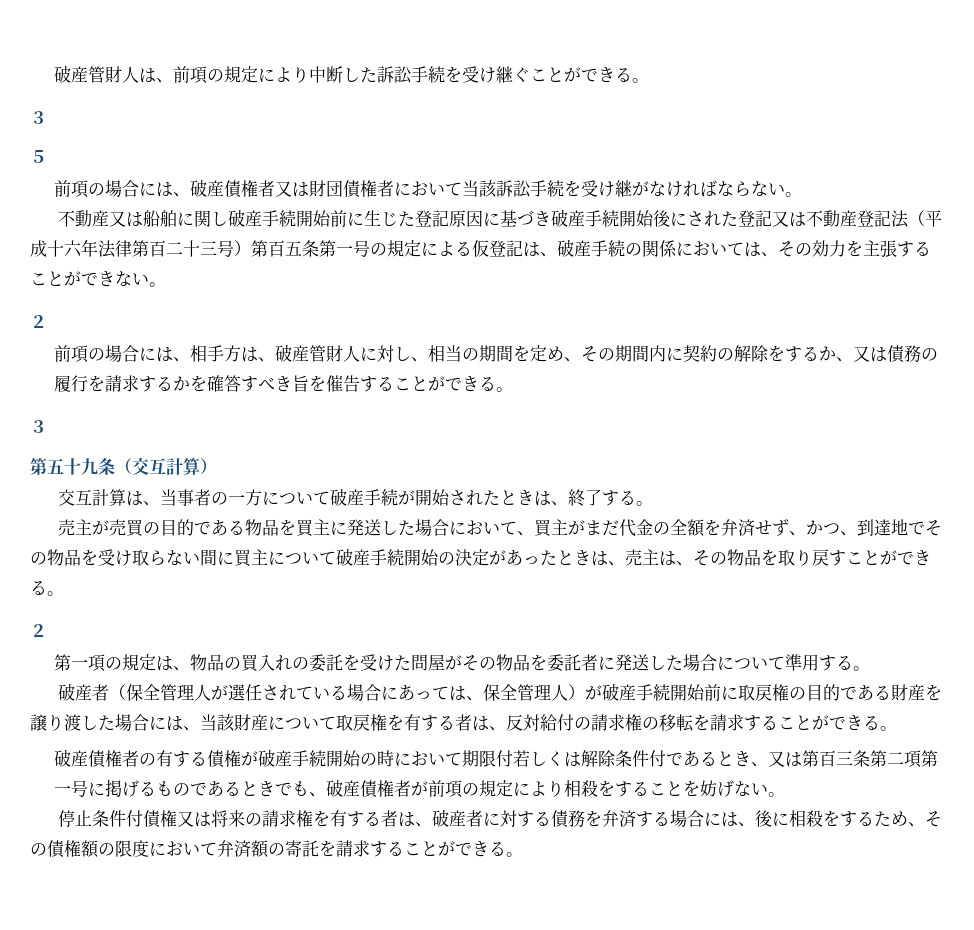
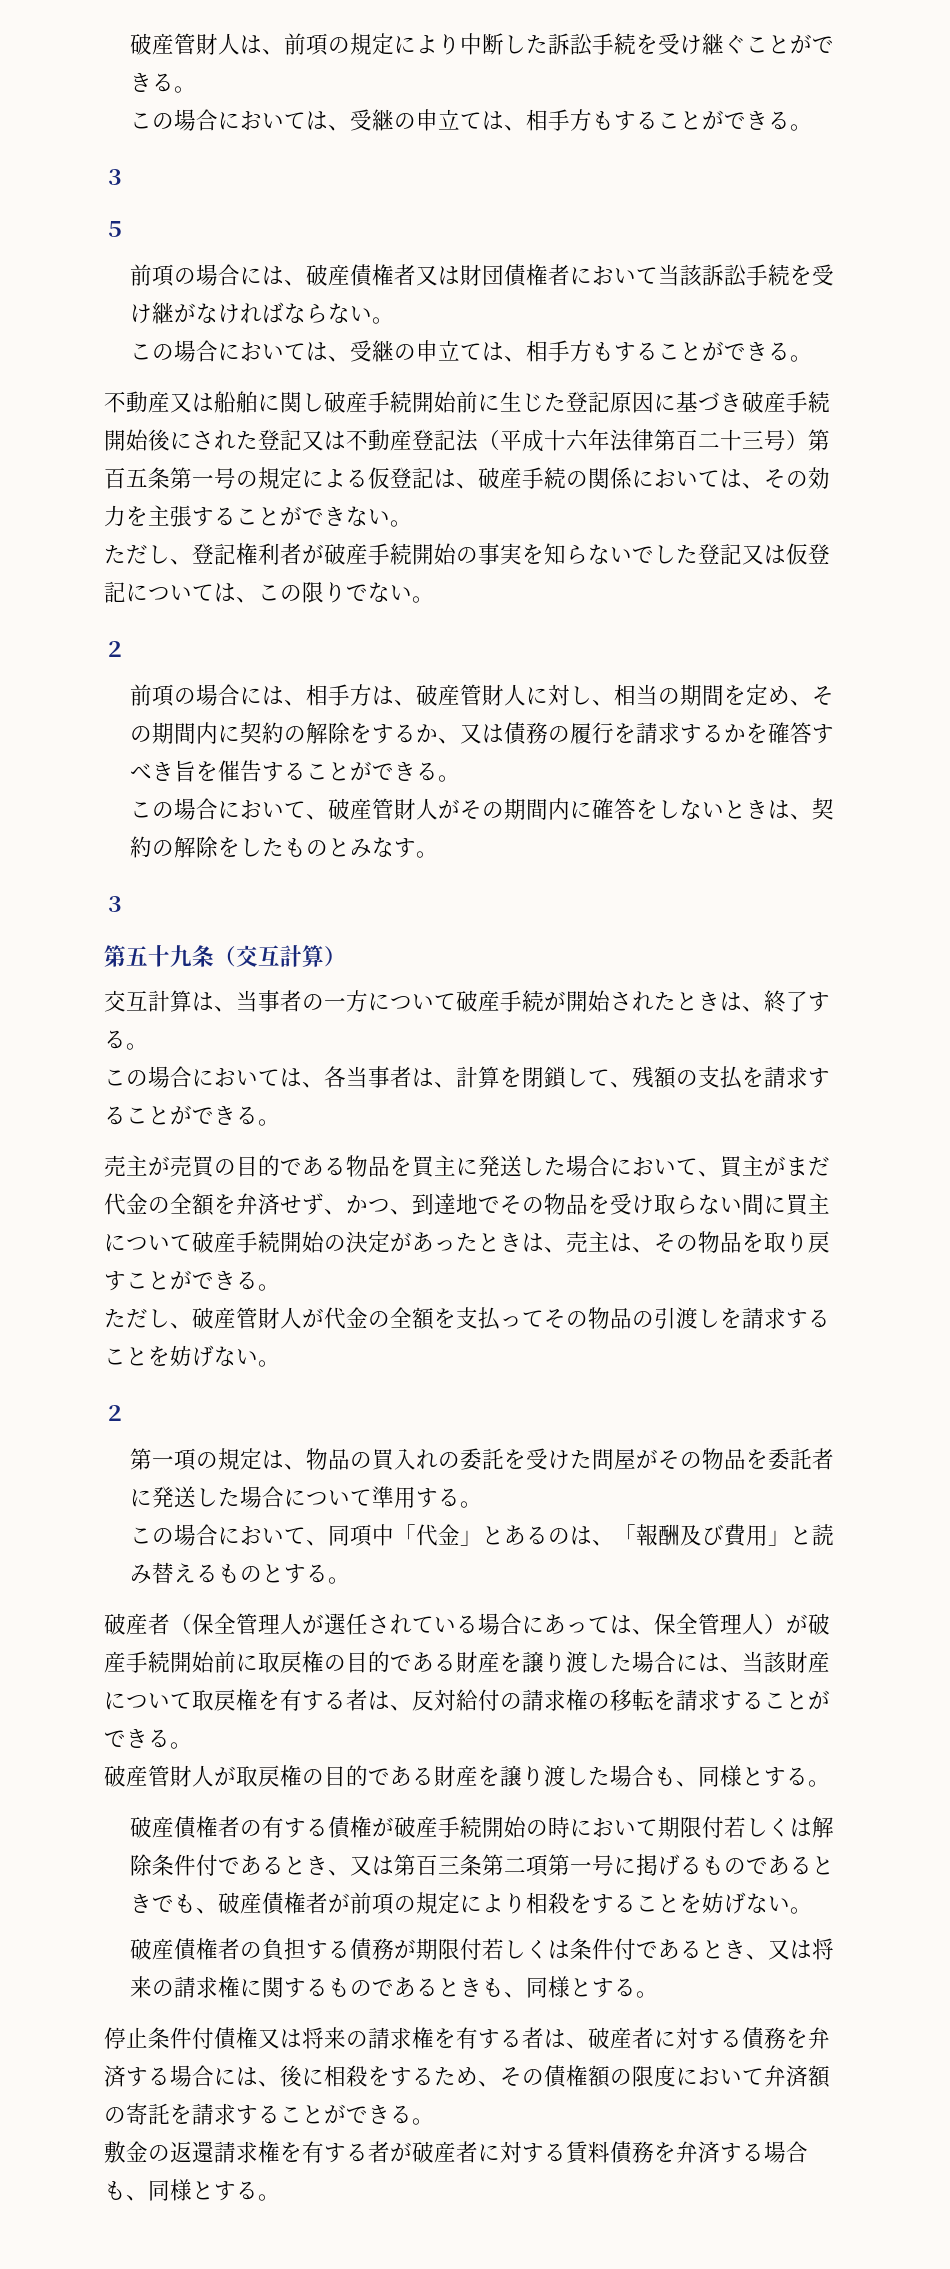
(649, 80) none -> [130,109,813,131] // この場合においては、受継の申立ては、相手方もすることができる。
(802, 194) none -> [130,340,813,362] // この場合においては、受継の申立ては、相手方もすることができる。
(166, 284) none -> [104,543,830,565] [104,581,434,603] // ただし、登記権利者が破産手続開始の事実を知らないでした登記又は仮登記については、この限りでない。
(513, 389) none -> [130,798,835,820] [130,836,439,858] // この場合において、破産管財人がその期間内に確答をしないときは、契約の解除をしたものとみなす。
(654, 503) none -> [104,1066,830,1089] [104,1105,280,1126] // この場合においては、各当事者は、計算を閉鎖して、残額の支払を請求することができる。
(64, 593) none -> [104,1307,830,1330] [104,1345,280,1367] // ただし、破産管財人が代金の全額を支払ってその物品の引渡しを請求することを妨げない。
(870, 668) none -> [130,1524,835,1547] [130,1562,351,1584] // この場合において、同項中「代金」とあるのは、「報酬及び費用」と読み替えるものとする。
(897, 728) none -> [104,1765,830,1787] // 破産管財人が取戻権の目的である財産を譲り渡した場合も、同様とする。
(785, 794) none -> [130,1938,835,1961] [130,1976,659,1998] // 破産債権者の負担する債務が期限付若しくは条件付であるとき、又は将来の請求権に関するものであるときも、同様とする。
(523, 854) none -> [104,2141,808,2164] [104,2179,280,2201] // 敷金の返還請求権を有する者が破産者に対する賃料債務を弁済する場合も、同様とする。

